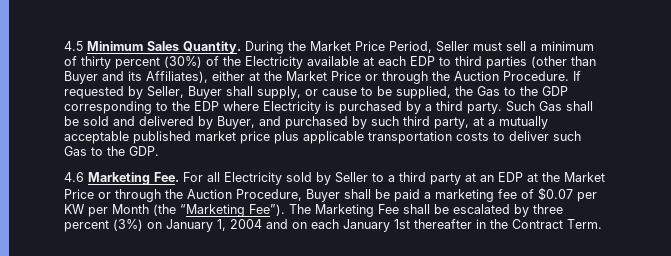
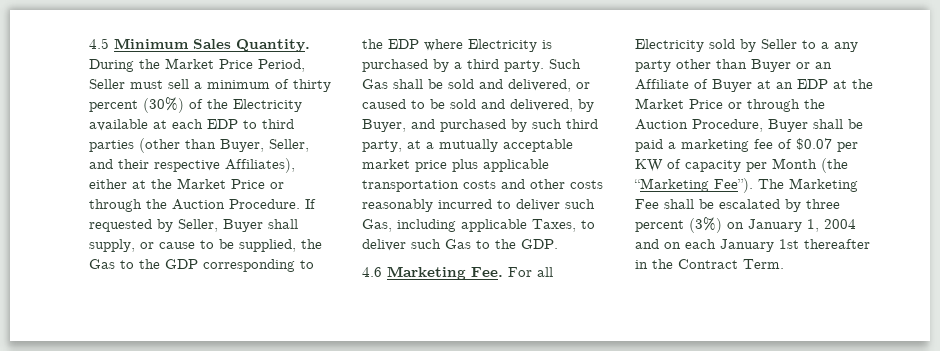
[64,71,142,84] Buyer and its -> [220,139,309,152] [89,159,220,172] Buyer, Seller, and their respective
[139,116,194,126] delivered -> [508,79,590,92] [362,99,573,112] delivered, or caused to be sold and delivered,
[133,131,191,144] published -> (573, 145) none
(489, 136) none -> [501,179,603,189] [362,199,595,212] [362,219,576,232] and other costs reasonably incurred to deliver such Gas, including applicable Taxes,
[399,172,461,185] third party -> [834,42,858,52] [635,59,832,72] [635,79,752,92] any party other than Buyer or an Affiliate of Buyer
(84, 209) none -> [667,159,741,172] of capacity

